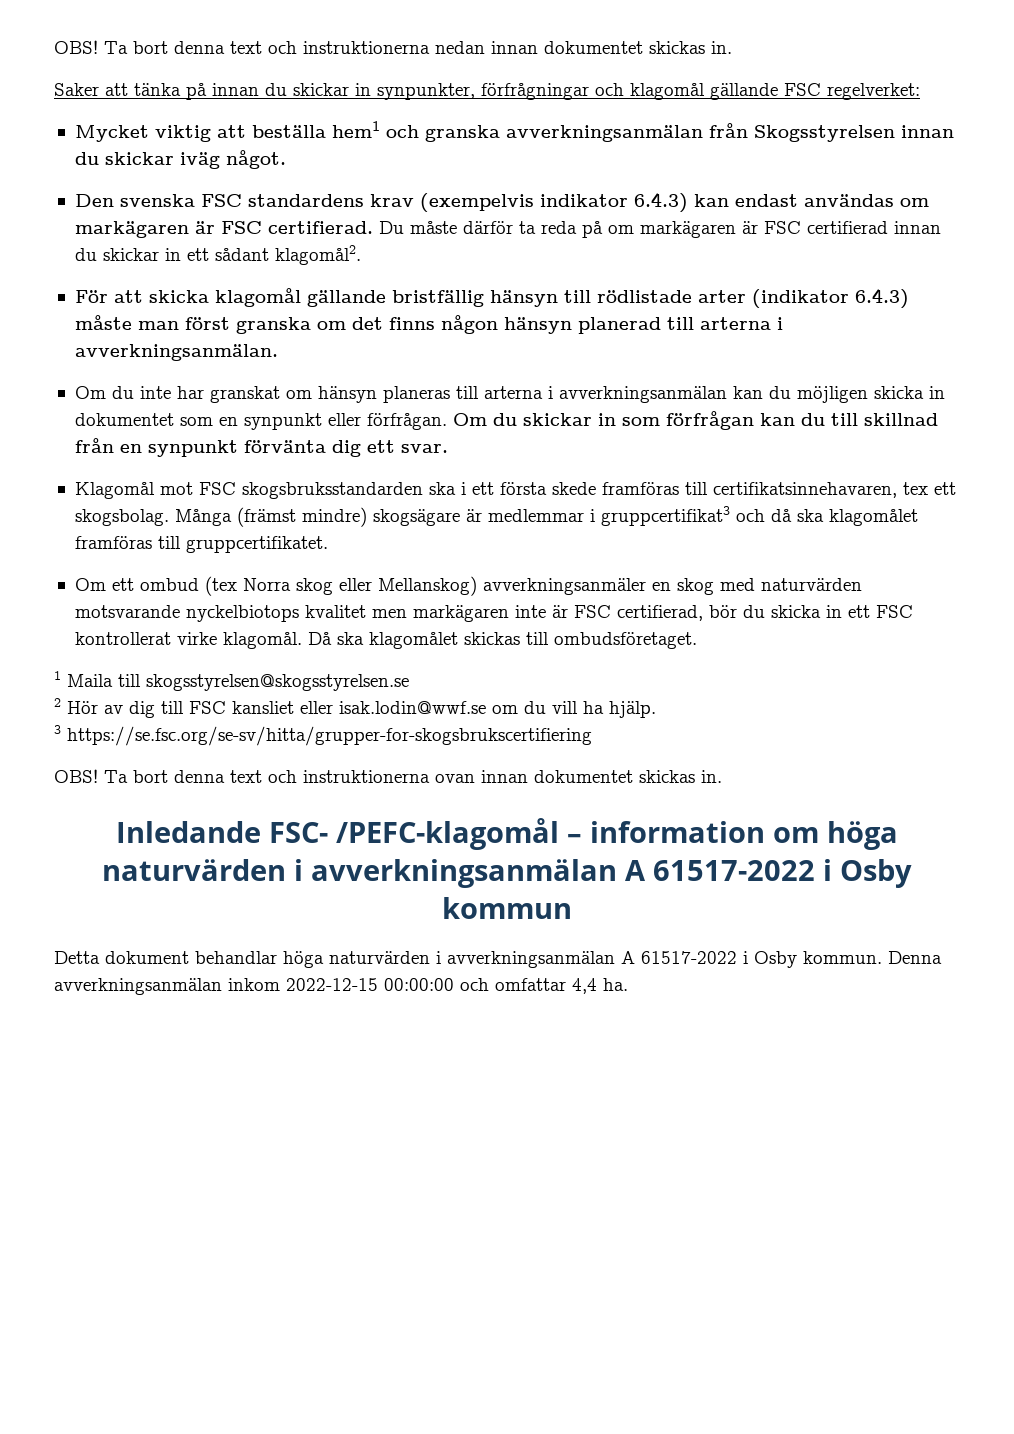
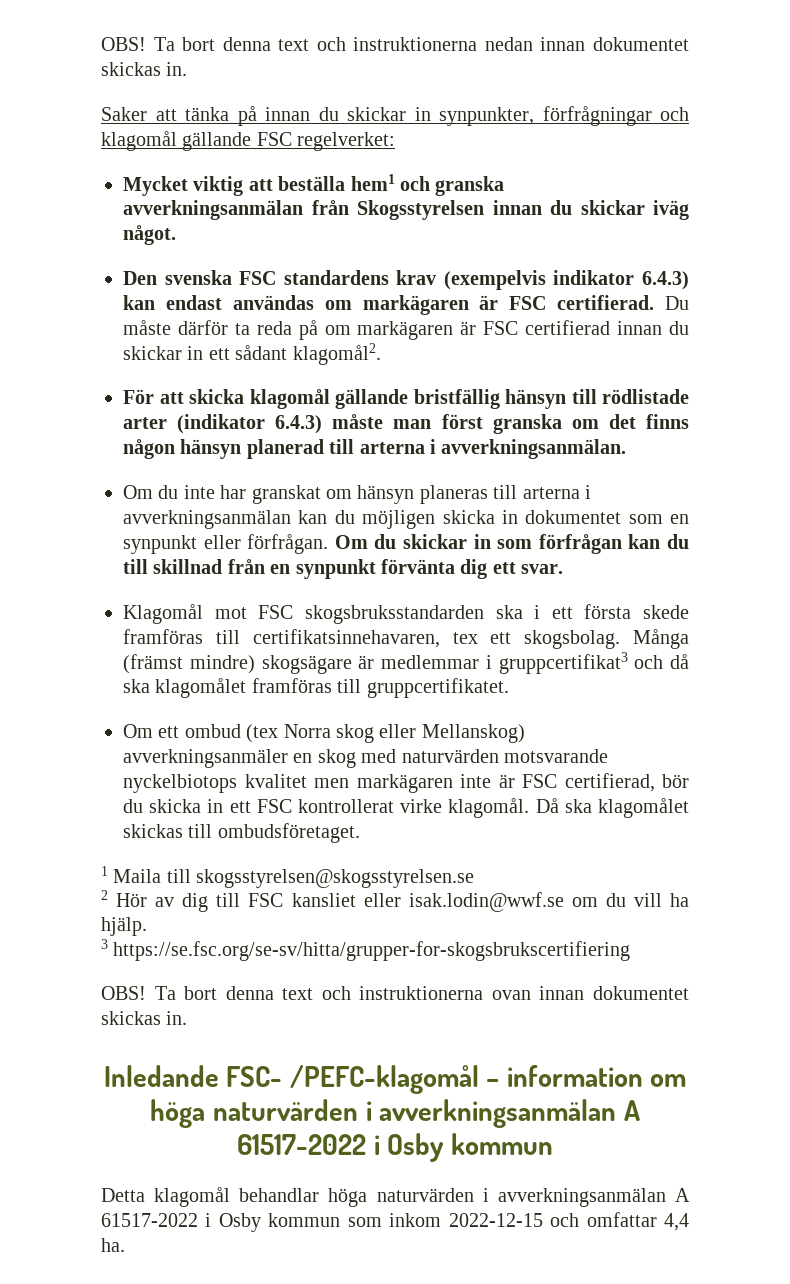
[105,951,189,964] dokument -> [154,1187,231,1207] klagomål
[803,951,942,964] [54,978,222,995] kommun. Denna avverkningsanmälan -> [268,1213,382,1227] kommun som
[384,978,454,991] 00:00:00 -> (543, 1220) none

